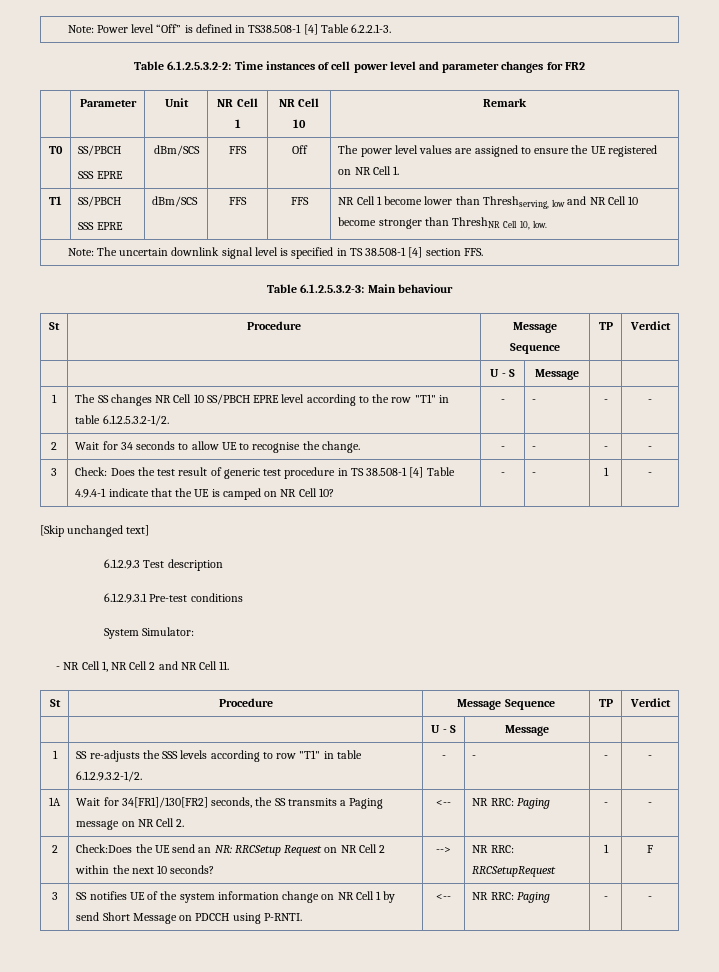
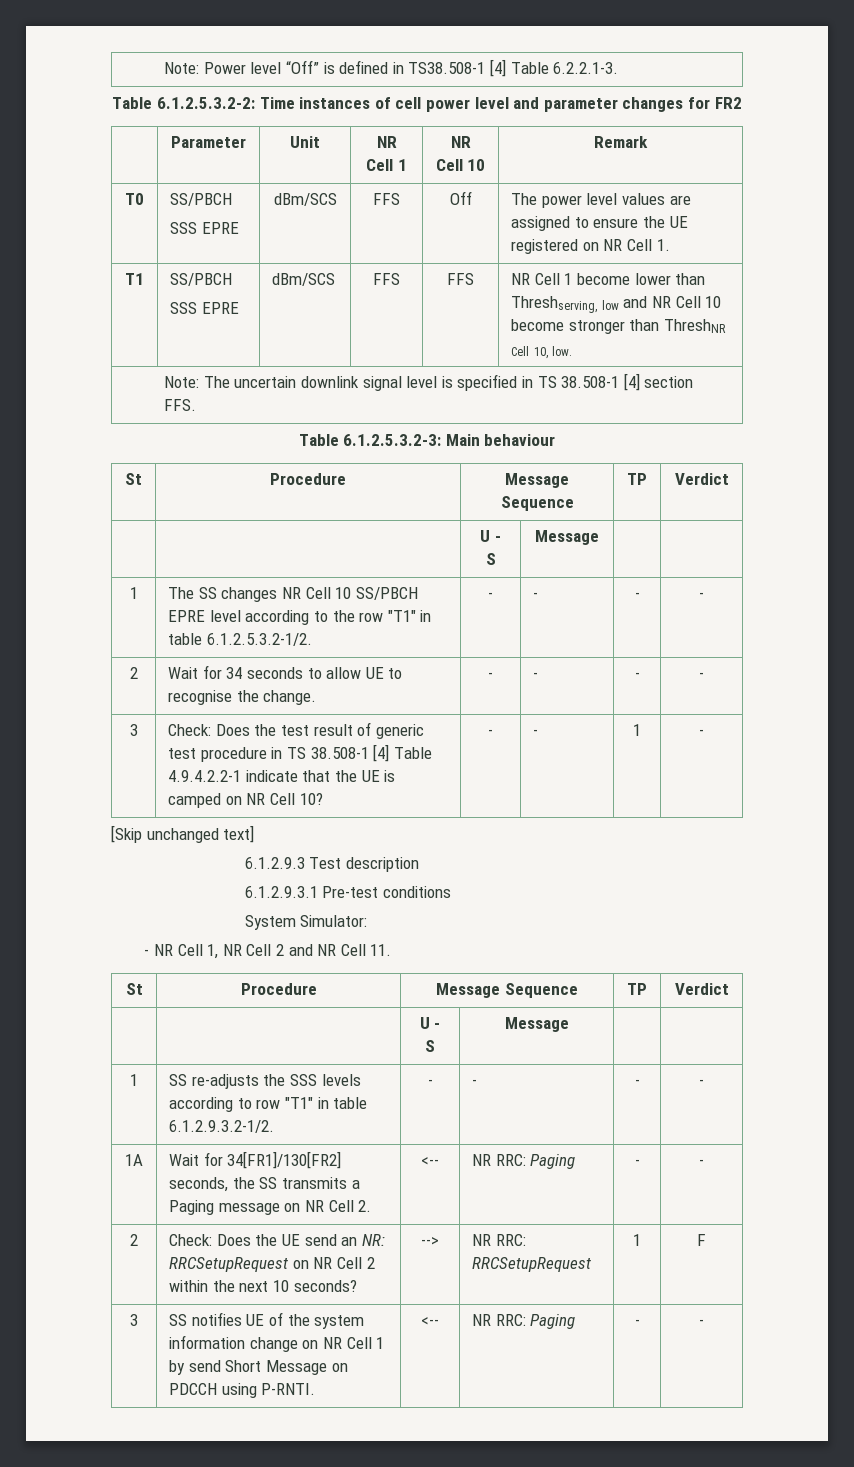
[75,488,107,498] 4.9.4-1 -> [168,770,242,782] 4.9.4.2.2-1
[76,844,133,853] Check:Does -> [169,1234,251,1246] Check: Does
[234,845,323,856] RRCSetup Request -> [169,1257,289,1272] RRCSetupRequest

